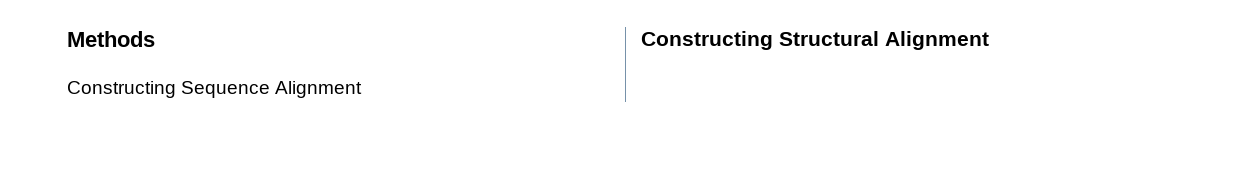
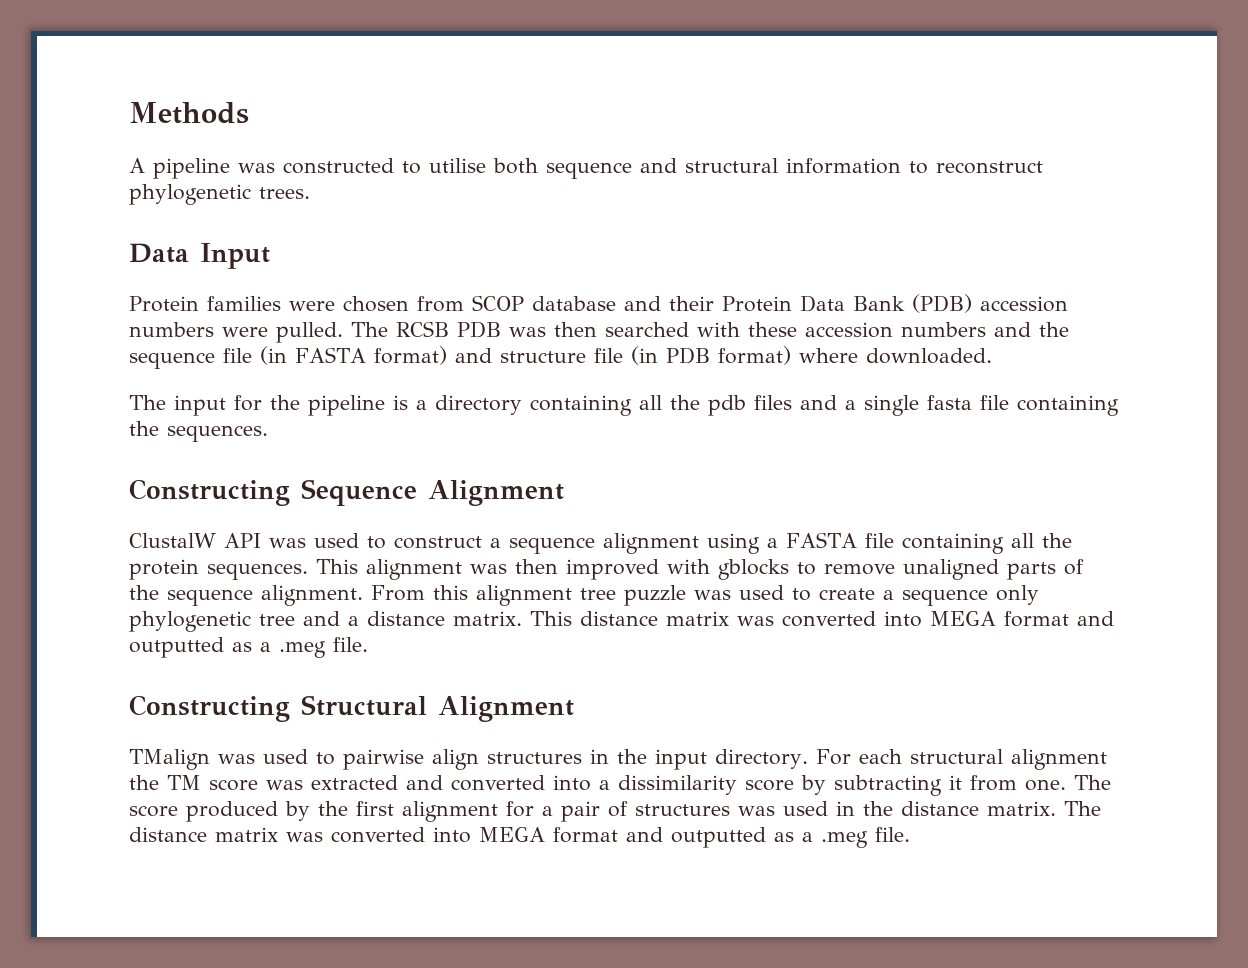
[67,81,363,98] [641,31,989,50] Constructing Sequence Alignment // Constructing Structural Alignment -> [129,158,1043,179] [129,184,310,205] [129,243,270,269] [129,294,1068,313] [129,321,1069,343] [129,346,992,369] [129,395,1119,416] [129,421,268,442] [129,479,564,506] [129,532,1072,554] [129,559,1084,580] [129,585,1039,606] [129,611,1114,632] [129,637,368,658] [129,695,574,722] [129,749,1107,770] [129,775,1111,796] [129,801,1101,822] [129,827,910,848] A pipeline was constructed to utilise both sequence and structural information to reconstruct phylogenetic trees. // Data Input // Protein families were chosen from SCOP database and their Protein Data Bank (PDB) accession numbers were pulled. The RCSB PDB was then searched with these accession numbers and the sequence file (in FASTA format) and structure file (in PDB format) where downloaded. // The input for the pipeline is a directory containing all the pdb files and a single fasta file containing the sequences. // Constructing Sequence Alignment // ClustalW API was used to construct a sequence alignment using a FASTA file containing all the protein sequences. This alignment was then improved with gblocks to remove unaligned parts of the sequence alignment. From this alignment tree puzzle was used to create a sequence only phylogenetic tree and a distance matrix. This distance matrix was converted into MEGA format and outputted as a .meg file. // Constructing Structural Alignment // TMalign was used to pairwise align structures in the input directory. For each structural alignment the TM score was extracted and converted into a dissimilarity score by subtracting it from one. The score produced by the first alignment for a pair of structures was used in the distance matrix. The distance matrix was converted into MEGA format and outputted as a .meg file.

